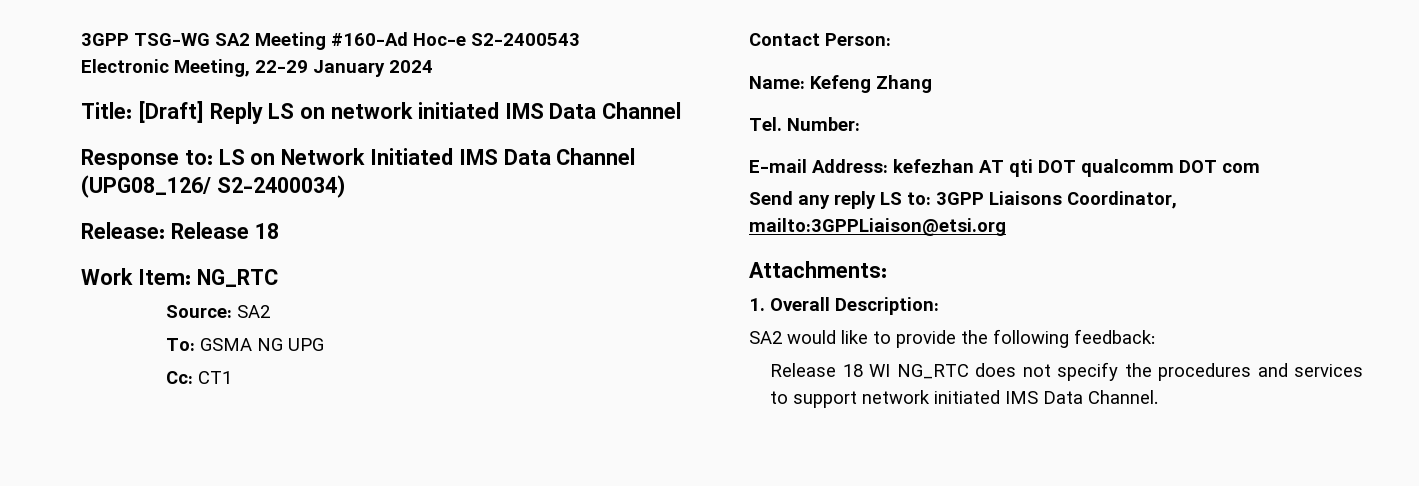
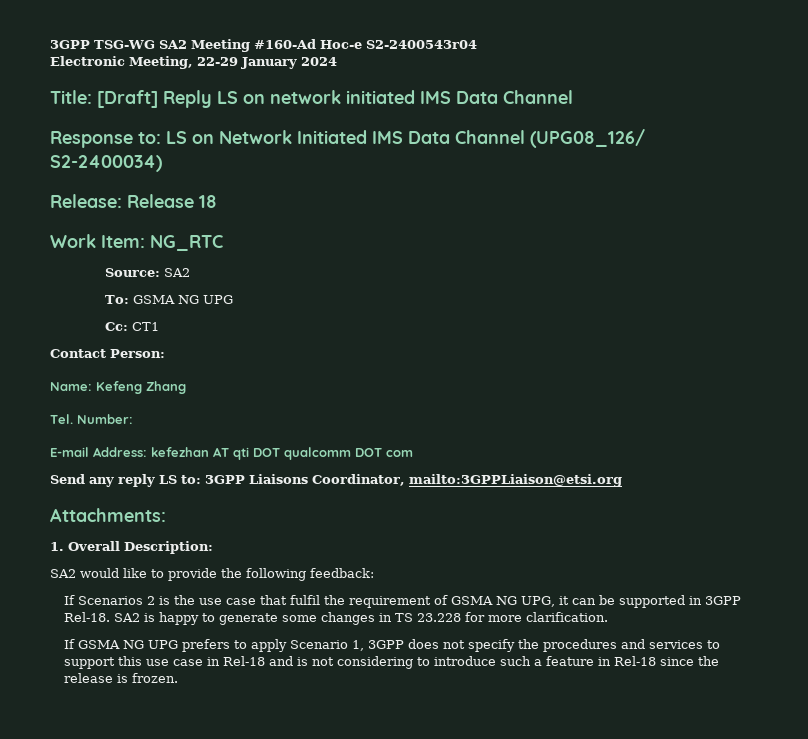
[471,33,580,46] S2-2400543 -> [366,40,477,49] S2-2400543r04
[770,363,969,379] Release 18 WI NG_RTC -> [63,595,741,608] [63,612,608,625] [63,639,404,652] If Scenarios 2 is the use case that fulfil the requirement of GSMA NG UPG, it can be supported in 3GPP Rel-18. SA2 is happy to generate some changes in TS 23.228 for more clarification. // If GSMA NG UPG prefers to apply Scenario 1, 3GPP
[862,390,1159,404] network initiated IMS Data Channel. -> [117,656,719,669] [63,673,178,683] this use case in Rel-18 and is not considering to introduce such a feature in Rel-18 since the release is frozen.

